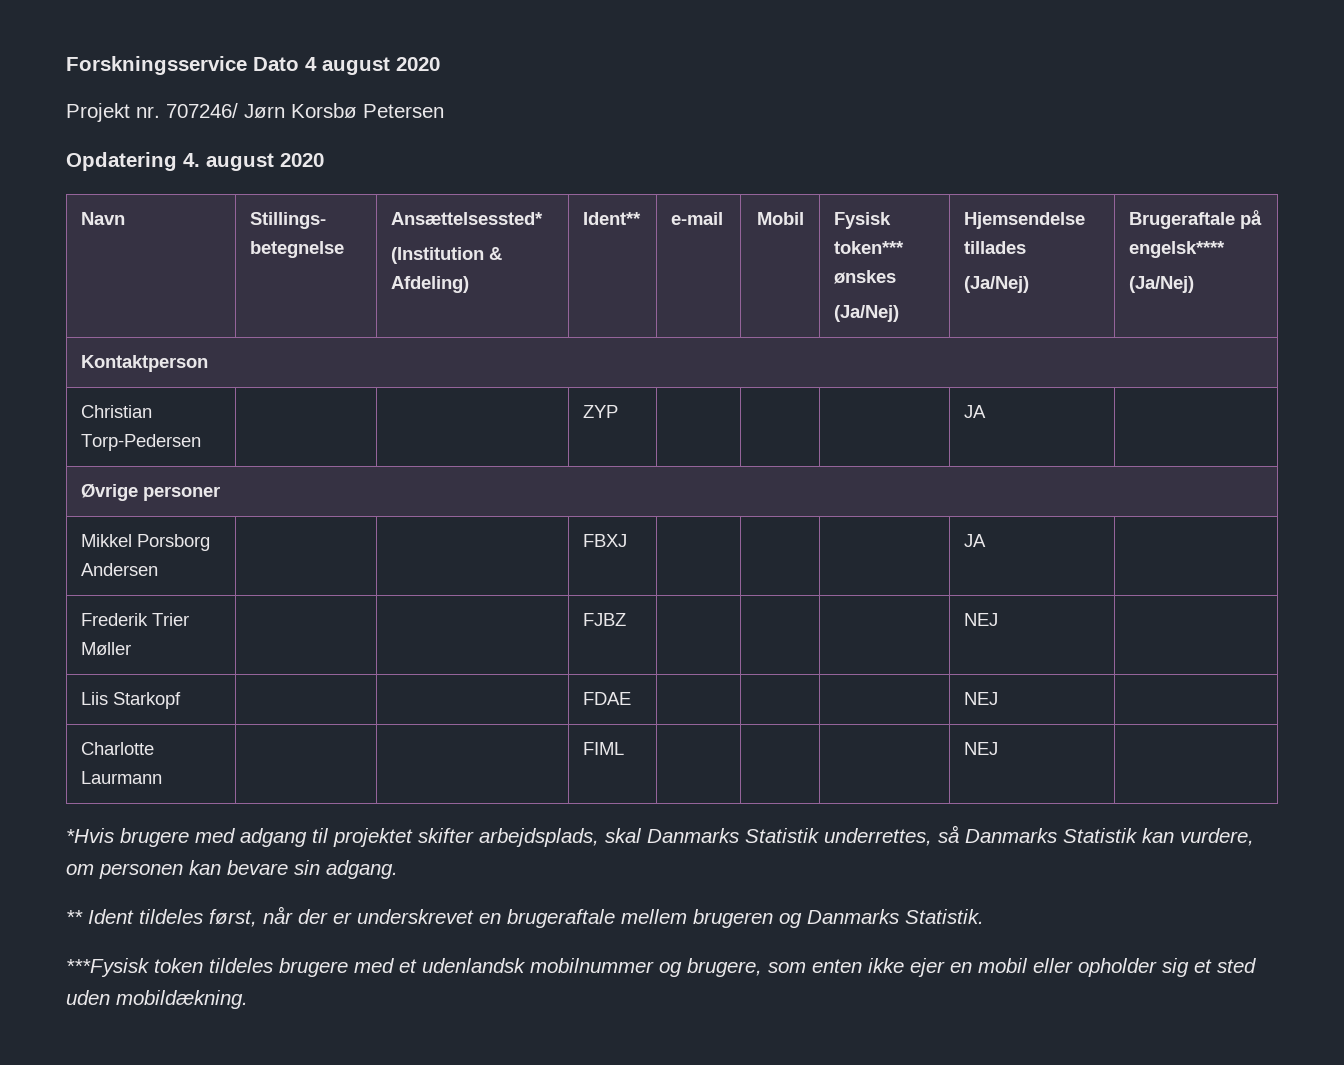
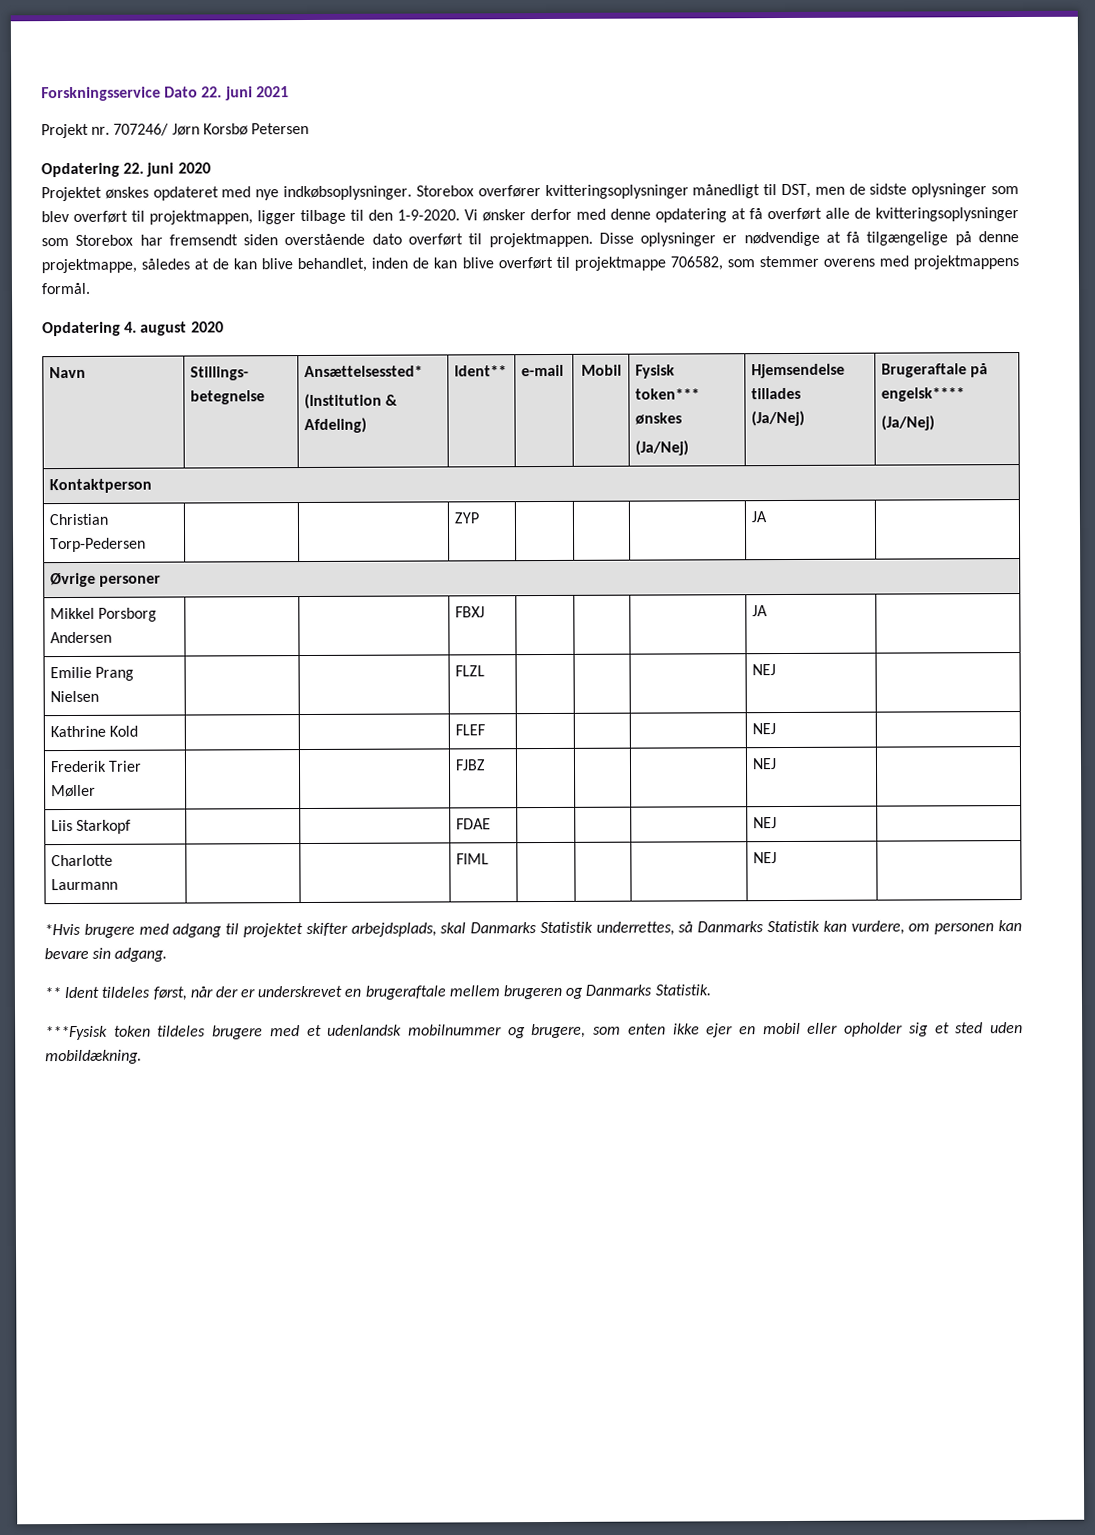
[305,57,440,75] 4 august 2020 -> [201,86,289,101] 22. juni 2021
(444, 111) none -> [41,162,211,178] [41,183,1019,202] [41,207,1019,225] [41,231,1020,248] [41,255,1020,274] [41,282,91,295] // Opdatering 22. juni 2020 // Projektet ønskes opdateret med nye indkøbsoplysninger. Storebox overfører kvitteringsoplysninger månedligt til DST, men de sidste oplysninger som blev overført til projektmappen, ligger tilbage til den 1-9-2020. Vi ønsker derfor med denne opdatering at få overført alle de kvitteringsoplysninger som Storebox har fremsendt siden overstående dato overført til projektmappen. Disse oplysninger er nødvendige at få tilgængelige på denne projektmappe, således at de kan blive behandlet, inden de kan blive overført til projektmappe 706582, som stemmer overens med projektmappens formål.
(987, 540) none -> [50,666,135,681] [50,690,100,703] [455,665,486,677] [752,664,777,676] [50,725,139,738] [455,724,486,736] [752,723,777,735] // Emilie Prang Nielsen | | | FLZL | | | | NEJ | // Kathrine Kold | | | FLEF | | | | NEJ |

